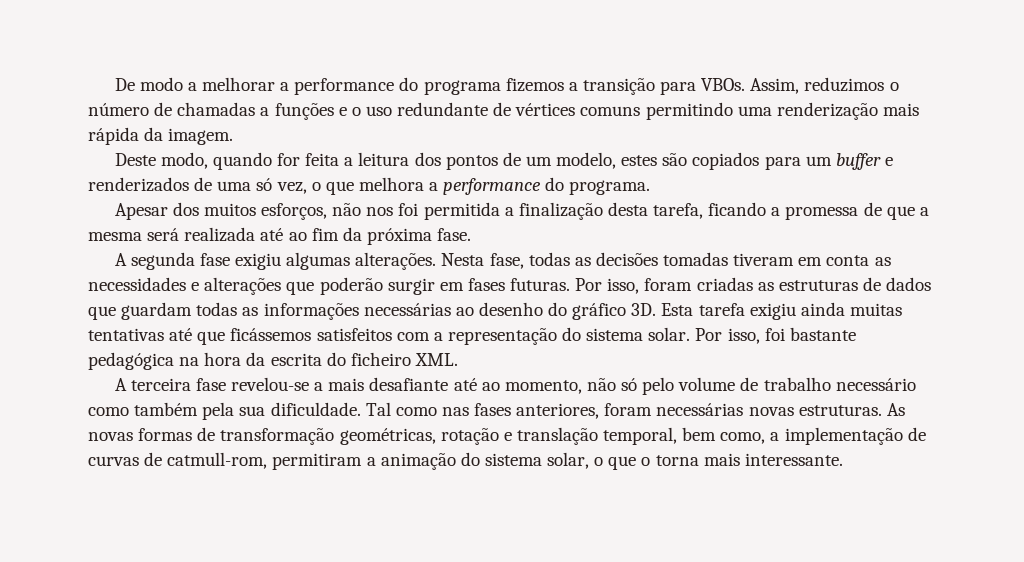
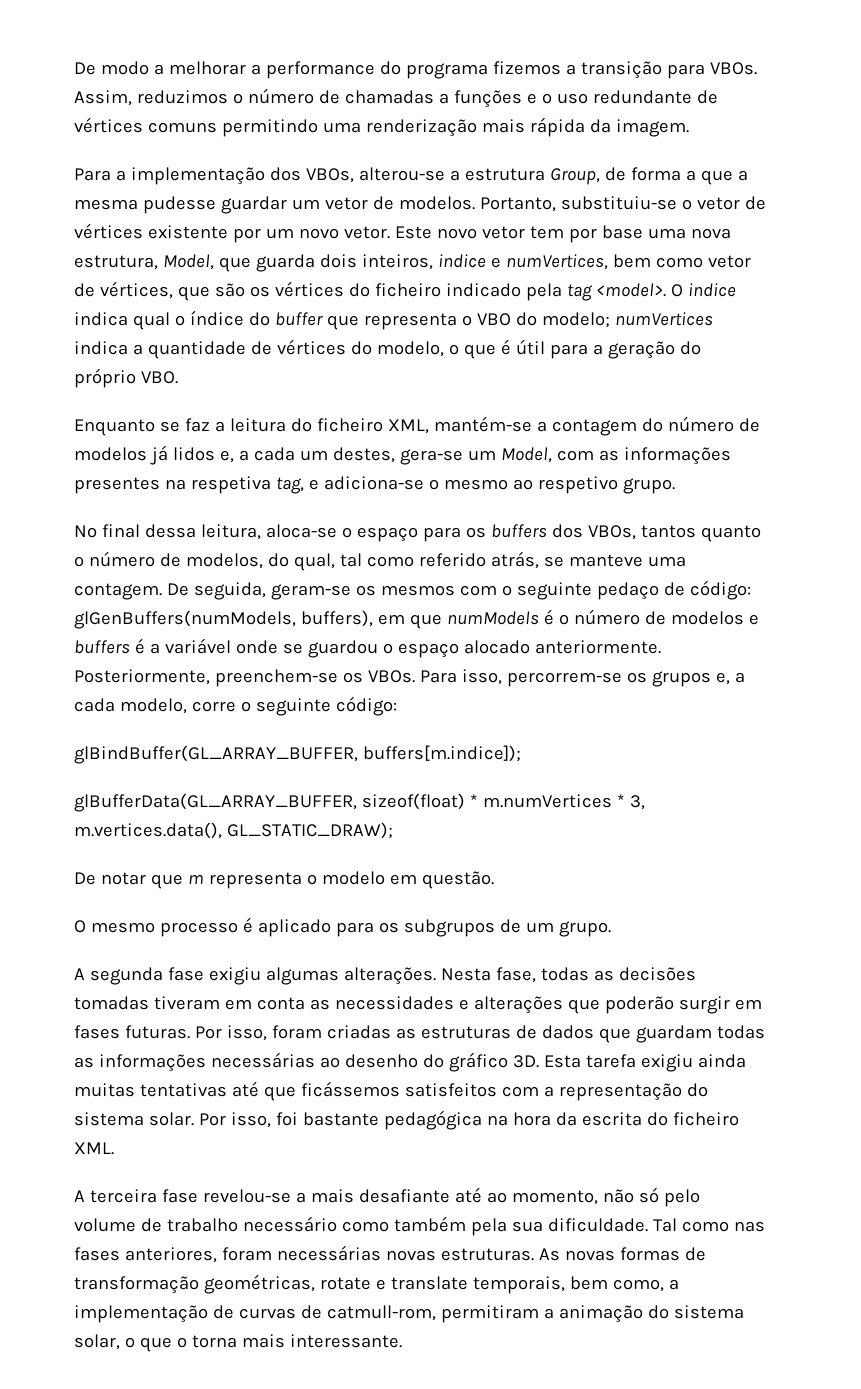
[114,152,894,170] [88,177,651,195] [114,202,929,220] [88,227,472,245] Deste modo, quando for feita a leitura dos pontos de um modelo, estes são copiados para um buffer e renderizados de uma só vez, o que melhora a performance do programa. // Apesar dos muitos esforços, não nos foi permitida a finalização desta tarefa, ficando a promessa de que a mesma será realizada até ao fim da próxima fase. -> [74,167,748,185] [74,196,766,214] [74,223,731,243] [74,254,751,272] [74,281,736,301] [74,310,713,330] [74,339,701,359] [74,368,178,388] [74,416,760,436] [74,445,731,465] [74,476,675,494] [74,524,761,542] [74,551,686,571] [74,580,751,600] [74,609,759,629] [74,638,661,658] [74,669,745,687] [74,696,397,716] [74,745,521,764] [74,793,645,812] [74,822,393,839] [74,871,494,889] [74,917,611,937] Para a implementação dos VBOs, alterou-se a estrutura Group, de forma a que a mesma pudesse guardar um vetor de modelos. Portanto, substituiu-se o vetor de vértices existente por um novo vetor. Este novo vetor tem por base uma nova estrutura, Model, que guarda dois inteiros, indice e numVertices, bem como vetor de vértices, que são os vértices do ficheiro indicado pela tag <model>. O indice indica qual o índice do buffer que representa o VBO do modelo; numVertices indica a quantidade de vértices do modelo, o que é útil para a geração do próprio VBO. // Enquanto se faz a leitura do ficheiro XML, mantém-se a contagem do número de modelos já lidos e, a cada um destes, gera-se um Model, com as informações presentes na respetiva tag, e adiciona-se o mesmo ao respetivo grupo. // No final dessa leitura, aloca-se o espaço para os buffers dos VBOs, tantos quanto o número de modelos, do qual, tal como referido atrás, se manteve uma contagem. De seguida, geram-se os mesmos com o seguinte pedaço de código: glGenBuffers(numModels, buffers), em que numModels é o número de modelos e buffers é a variável onde se guardou o espaço alocado anteriormente. Posteriormente, preenchem-se os VBOs. Para isso, percorrem-se os grupos e, a cada modelo, corre o seguinte código: // glBindBuffer(GL_ARRAY_BUFFER, buffers[m.indice]); // glBufferData(GL_ARRAY_BUFFER, sizeof(float) * m.numVertices * 3, m.vertices.data(), GL_STATIC_DRAW); // De notar que m representa o modelo em questão. // O mesmo processo é aplicado para os subgrupos de um grupo.
[440,427,678,445] rotação e translação temporal, -> [319,1276,565,1294] rotate e translate temporais,

